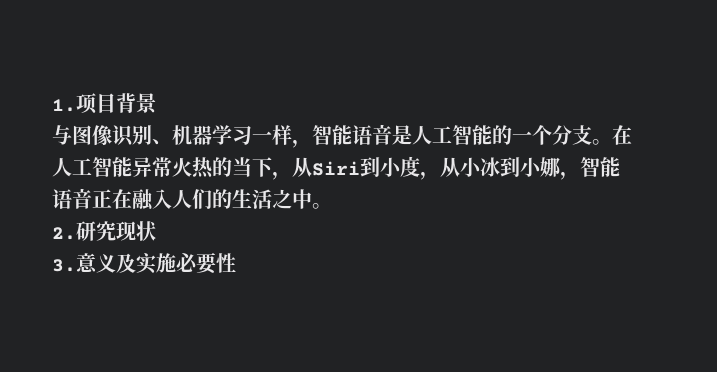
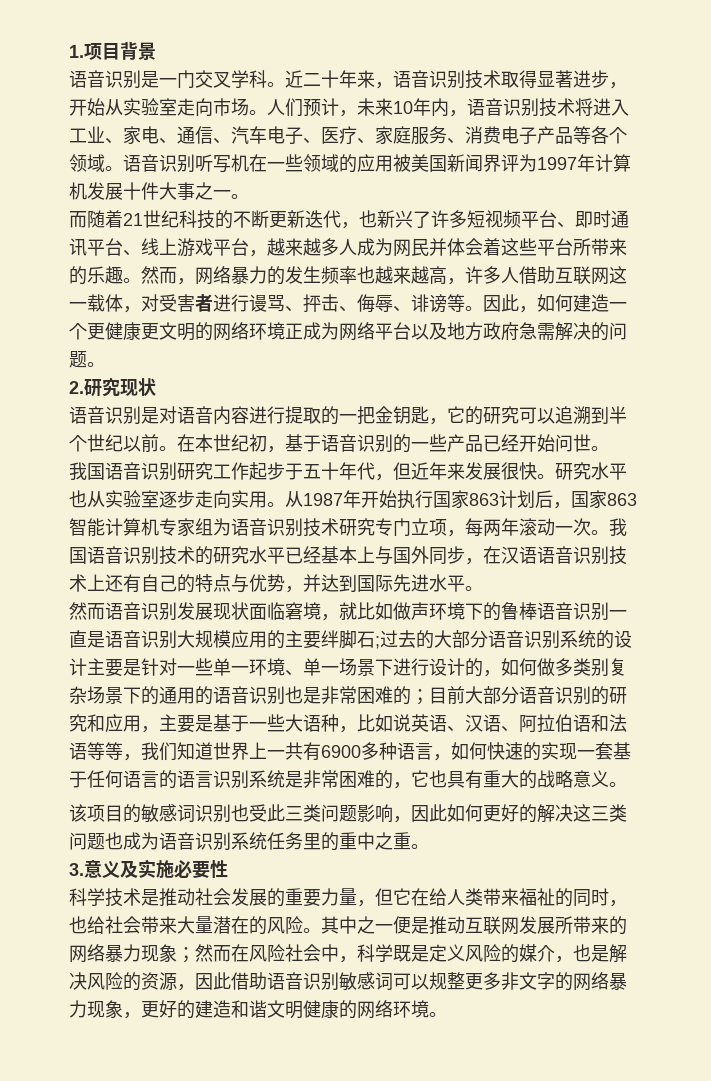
[52,124,632,148] [52,156,620,180] [52,188,332,211] [52,221,157,241] 与图像识别、机器学习一样，智能语音是人工智能的一个分支。在人工智能异常火热的当下，从Siri到小度，从小冰到小娜，智能语音正在融入人们的生活之中。 // 2.研究现状 -> [69,70,627,89] [69,98,629,117] [69,126,627,145] [69,154,631,173] [69,182,249,200] [69,210,629,229] [69,238,627,257] [69,266,627,285] [69,294,627,313] [69,322,627,341] [69,351,105,368] [69,378,156,397] [69,406,627,425] [69,434,609,453] [69,462,627,481] [69,490,637,509] [69,518,627,537] [69,546,627,565] [69,574,483,593] [69,602,627,621] [69,630,632,649] [69,658,627,677] [69,686,627,705] [69,714,627,733] [69,742,631,761] [69,770,627,789] [69,804,627,823] [69,832,429,851] 语音识别是一门交叉学科。近二十年来，语音识别技术取得显著进步，开始从实验室走向市场。人们预计，未来10年内，语音识别技术将进入工业、家电、通信、汽车电子、医疗、家庭服务、消费电子产品等各个领域。语音识别听写机在一些领域的应用被美国新闻界评为1997年计算机发展十件大事之一。 // 而随着21世纪科技的不断更新迭代，也新兴了许多短视频平台、即时通讯平台、线上游戏平台，越来越多人成为网民并体会着这些平台所带来的乐趣。然而，网络暴力的发生频率也越来越高，许多人借助互联网这一载体，对受害者进行谩骂、抨击、侮辱、诽谤等。因此，如何建造一个更健康更文明的网络环境正成为网络平台以及地方政府急需解决的问题。 // 2.研究现状 // 语音识别是对语音内容进行提取的一把金钥匙，它的研究可以追溯到半个世纪以前。在本世纪初，基于语音识别的一些产品已经开始问世。 // 我国语音识别研究工作起步于五十年代，但近年来发展很快。研究水平也从实验室逐步走向实用。从1987年开始执行国家863计划后，国家863智能计算机专家组为语音识别技术研究专门立项，每两年滚动一次。我国语音识别技术的研究水平已经基本上与国外同步，在汉语语音识别技术上还有自己的特点与优势，并达到国际先进水平。 // 然而语音识别发展现状面临窘境，就比如做声环境下的鲁棒语音识别一直是语音识别大规模应用的主要绊脚石;过去的大部分语音识别系统的设计主要是针对一些单一环境、单一场景下进行设计的，如何做多类别复杂场景下的通用的语音识别也是非常困难的；目前大部分语音识别的研究和应用，主要是基于一些大语种，比如说英语、汉语、阿拉伯语和法语等等，我们知道世界上一共有6900多种语言，如何快速的实现一套基于任何语言的语言识别系统是非常困难的，它也具有重大的战略意义。 // 该项目的敏感词识别也受此三类问题影响，因此如何更好的解决这三类问题也成为语音识别系统任务里的重中之重。
(236, 263) none -> [69,888,627,907] [69,916,627,935] [69,944,627,963] [69,972,627,991] [69,1000,447,1019] // 科学技术是推动社会发展的重要力量，但它在给人类带来福祉的同时，也给社会带来大量潜在的风险。其中之一便是推动互联网发展所带来的网络暴力现象；然而在风险社会中，科学既是定义风险的媒介，也是解决风险的资源，因此借助语音识别敏感词可以规整更多非文字的网络暴力现象，更好的建造和谐文明健康的网络环境。

